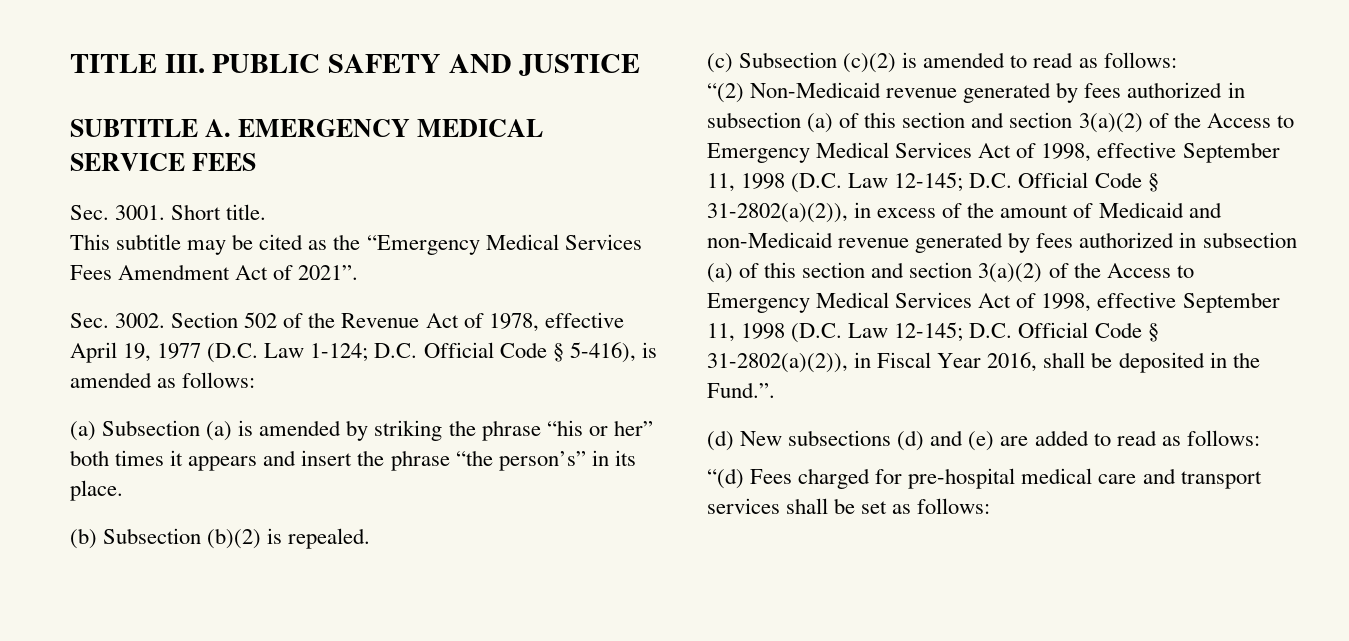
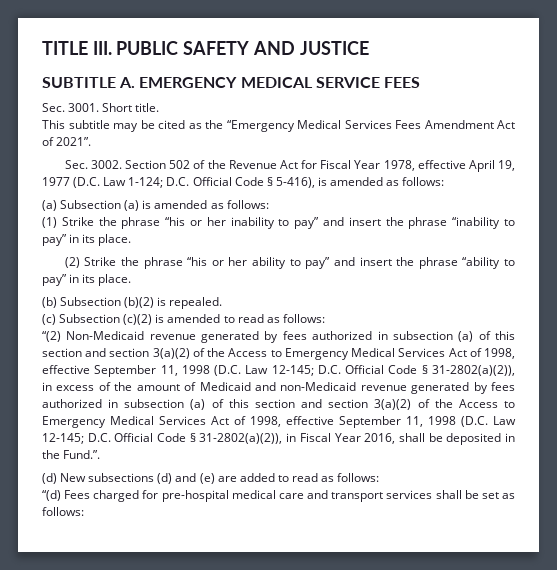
[463,313,484,328] of -> [301,160,381,169] for Fiscal Year
[346,420,653,441] [70,450,586,471] by striking the phrase “his or her” both times it appears and insert the phrase “the person’s” -> [210,200,269,209] [42,217,516,229] [42,234,132,246] [64,257,515,269] [42,274,67,286] as follows: // (1) Strike the phrase “his or her inability to pay” and insert the phrase “inability to pay” in its place. // (2) Strike the phrase “his or her ability to pay” and insert the phrase “ability to pay”

